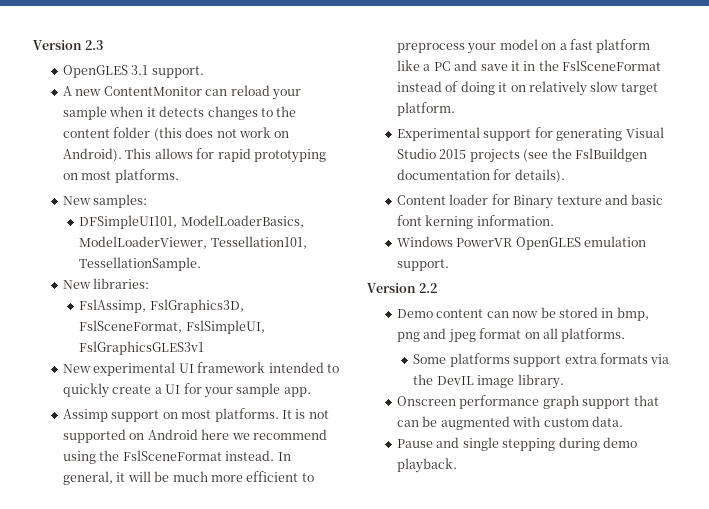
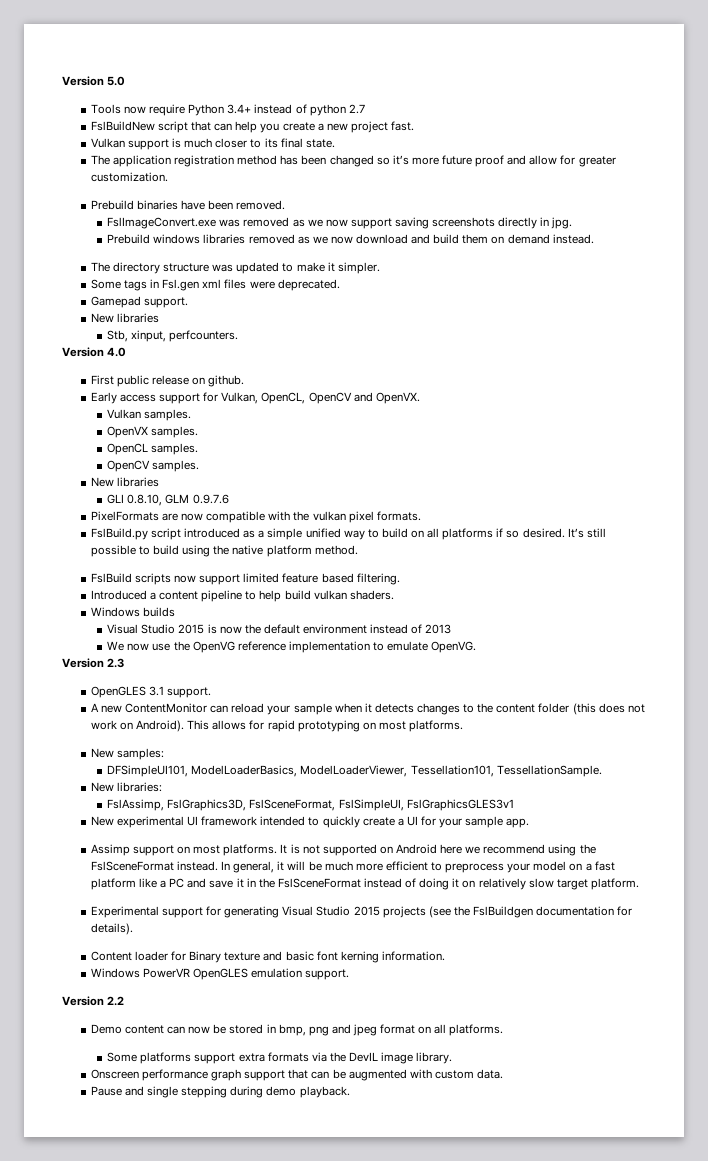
[33,40,82,50] Version -> [62,76,126,86] [90,104,365,116] [90,121,414,133] [90,138,335,150] [90,155,616,167] [90,172,168,182] [90,200,286,210] [107,217,573,229] [107,234,594,244] [90,262,380,274] [90,279,340,291] [90,296,189,308] [90,313,160,323] [107,330,239,342] [62,347,127,357] [90,375,245,387] [90,392,420,404] [107,409,192,421] [107,426,199,438] [107,443,199,455] [107,460,200,472] [90,477,160,487] [107,494,229,506] [90,511,421,523] [90,528,606,540] [90,545,358,557] [90,573,400,585] [90,590,394,602] [90,607,176,617] [107,624,452,634] [107,641,477,653] [62,658,104,668] Version 5.0 // Tools now require Python 3.4+ instead of python 2.7 // FslBuildNew script that can help you create a new project fast. // Vulkan support is much closer to its final state. // The application registration method has been changed so it’s more future proof and allow for greater customization. // Prebuild binaries have been removed. // FslImageConvert.exe was removed as we now support saving screenshots directly in jpg. // Prebuild windows libraries removed as we now download and build them on demand instead. // The directory structure was updated to make it simpler. // Some tags in Fsl.gen xml files were deprecated. // Gamepad support. // New libraries // Stb, xinput, perfcounters. // Version 4.0 // First public release on github. // Early access support for Vulkan, OpenCL, OpenCV and OpenVX. // Vulkan samples. // OpenVX samples. // OpenCL samples. // OpenCV samples. // New libraries // GLI 0.8.10, GLM 0.9.7.6 // PixelFormats are now compatible with the vulkan pixel formats. // FslBuild.py script introduced as a simple unified way to build on all platforms if so desired. It’s still possible to build using the native platform method. // FslBuild scripts now support limited feature based filtering. // Introduced a content pipeline to help build vulkan shaders. // Windows builds // Visual Studio 2015 is now the default environment instead of 2013 // We now use the OpenVG reference implementation to emulate OpenVG. // Version

